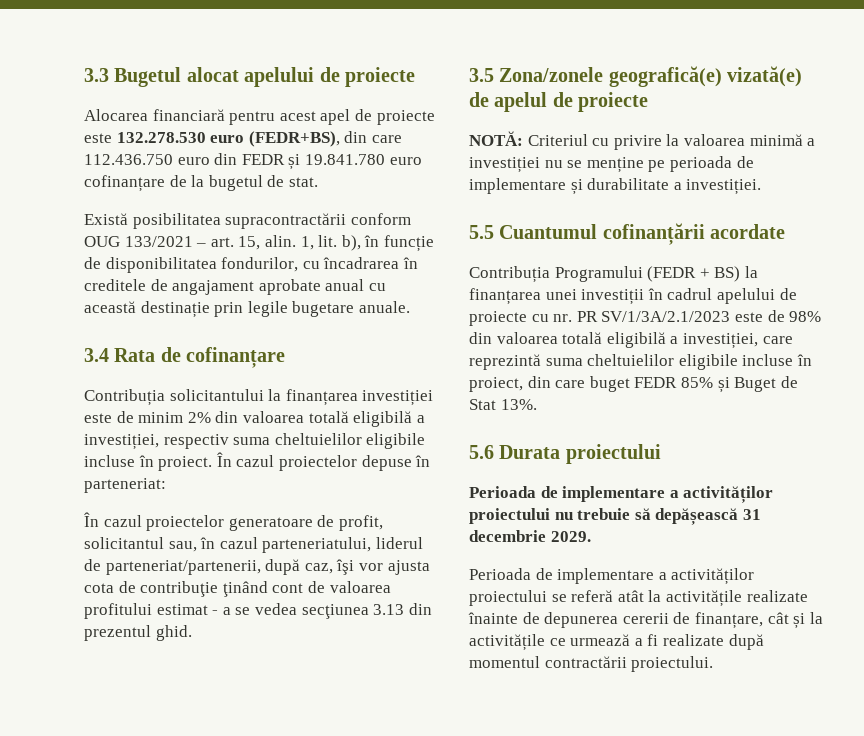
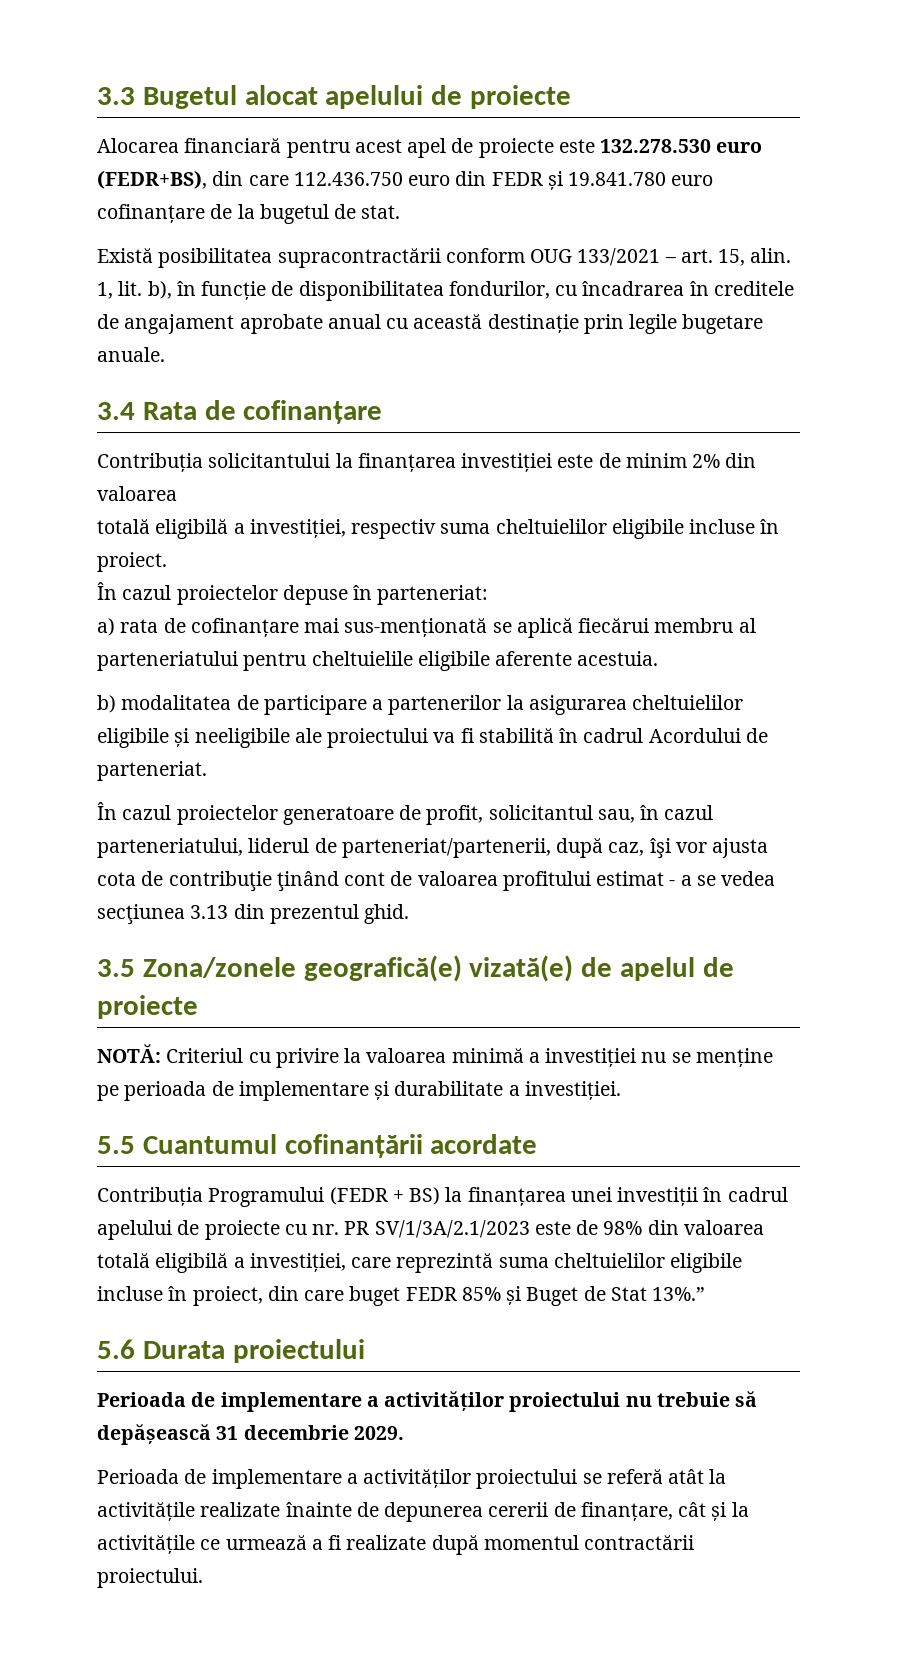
(304, 417) none -> (177, 493) //
(213, 463) none -> (167, 562) //
(166, 485) none -> [97,618,756,638] [97,651,659,671] [97,695,744,715] [97,728,768,748] [97,761,207,781] // a) rata de cofinanțare mai sus-menționată se aplică fiecărui membru al parteneriatului pentru cheltuielile eligibile aferente acestuia. // b) modalitatea de participare a partenerilor la asigurarea cheltuielilor eligibile și neeligibile ale proiectului va fi stabilită în cadrul Acordului de parteneriat.
[500,399,537,410] 13%. -> [652,1287,706,1301] 13%.”

